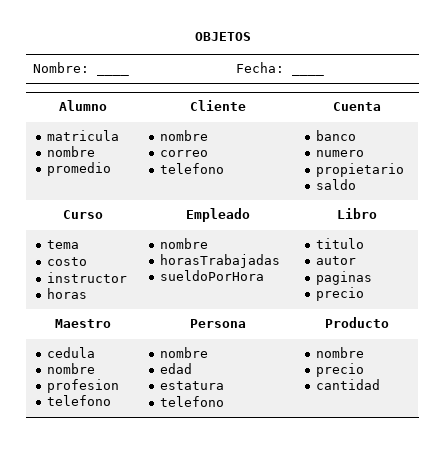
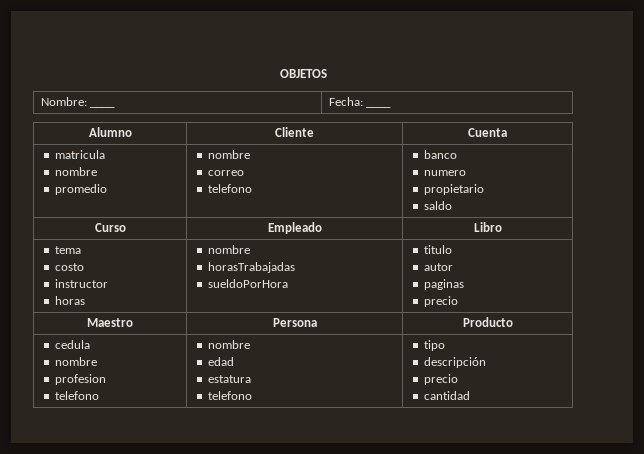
[316,347,365,358] nombre -> [423,340,445,351] [423,357,486,368] tipo // descripción

